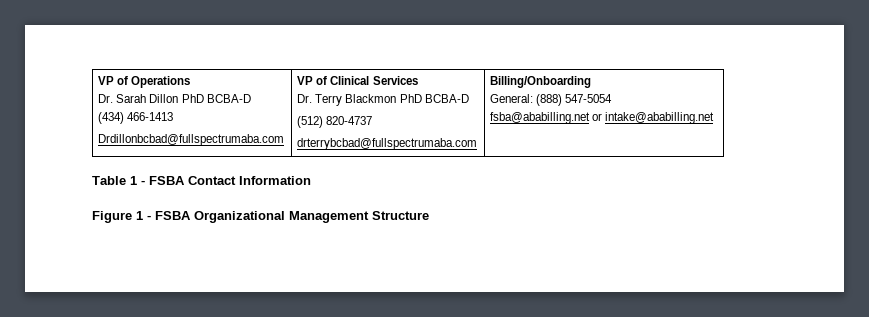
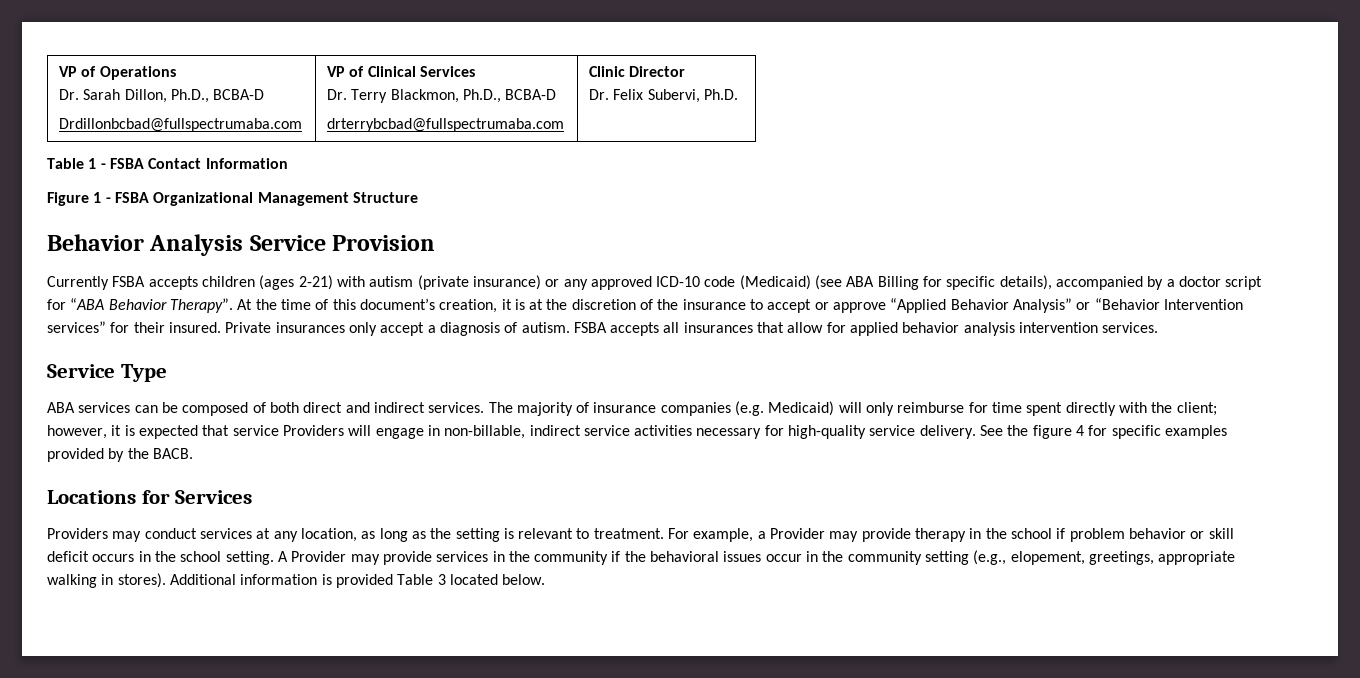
[149,94,251,103] [98,112,174,124] Dillon PhD BCBA-D // (434) 466-1413 -> [124,89,265,103] Dillon, Ph.D., BCBA-D
[345,94,469,103] [297,116,373,128] Blackmon PhD BCBA-D // (512) 820-4737 -> [390,89,557,103] Blackmon, Ph.D., BCBA-D
[490,76,592,88] [490,94,613,106] [490,112,715,124] Billing/Onboarding // General: (888) 547-5054 // fsba@ababilling.net or intake@ababilling.net -> [589,66,686,77] [589,89,739,103] Clinic Director // Dr. Felix Subervi, Ph.D.
(429, 215) none -> [47,234,436,256] [47,275,1263,290] [47,298,1243,313] [47,321,1159,336] [47,364,167,382] [47,401,1217,416] [47,425,1228,439] [47,448,193,462] [47,490,253,504] [47,528,1234,542] [47,550,1236,565] [47,573,546,588] // Behavior Analysis Service Provision // Currently FSBA accepts children (ages 2-21) with autism (private insurance) or any approved ICD-10 code (Medicaid) (see ABA Billing for specific details), accompanied by a doctor script for “ABA Behavior Therapy”. At the time of this document’s creation, it is at the discretion of the insurance to accept or approve “Applied Behavior Analysis” or “Behavior Intervention services” for their insured. Private insurances only accept a diagnosis of autism. FSBA accepts all insurances that allow for applied behavior analysis intervention services. // Service Type // ABA services can be composed of both direct and indirect services. The majority of insurance companies (e.g. Medicaid) will only reimburse for time spent directly with the client; however, it is expected that service Providers will engage in non-billable, indirect service activities necessary for high-quality service delivery. See the figure 4 for specific examples provided by the BACB. // Locations for Services // Providers may conduct services at any location, as long as the setting is relevant to treatment. For example, a Provider may provide therapy in the school if problem behavior or skill deficit occurs in the school setting. A Provider may provide services in the community if the behavioral issues occur in the community setting (e.g., elopement, greetings, appropriate walking in stores). Additional information is provided Table 3 located below.

